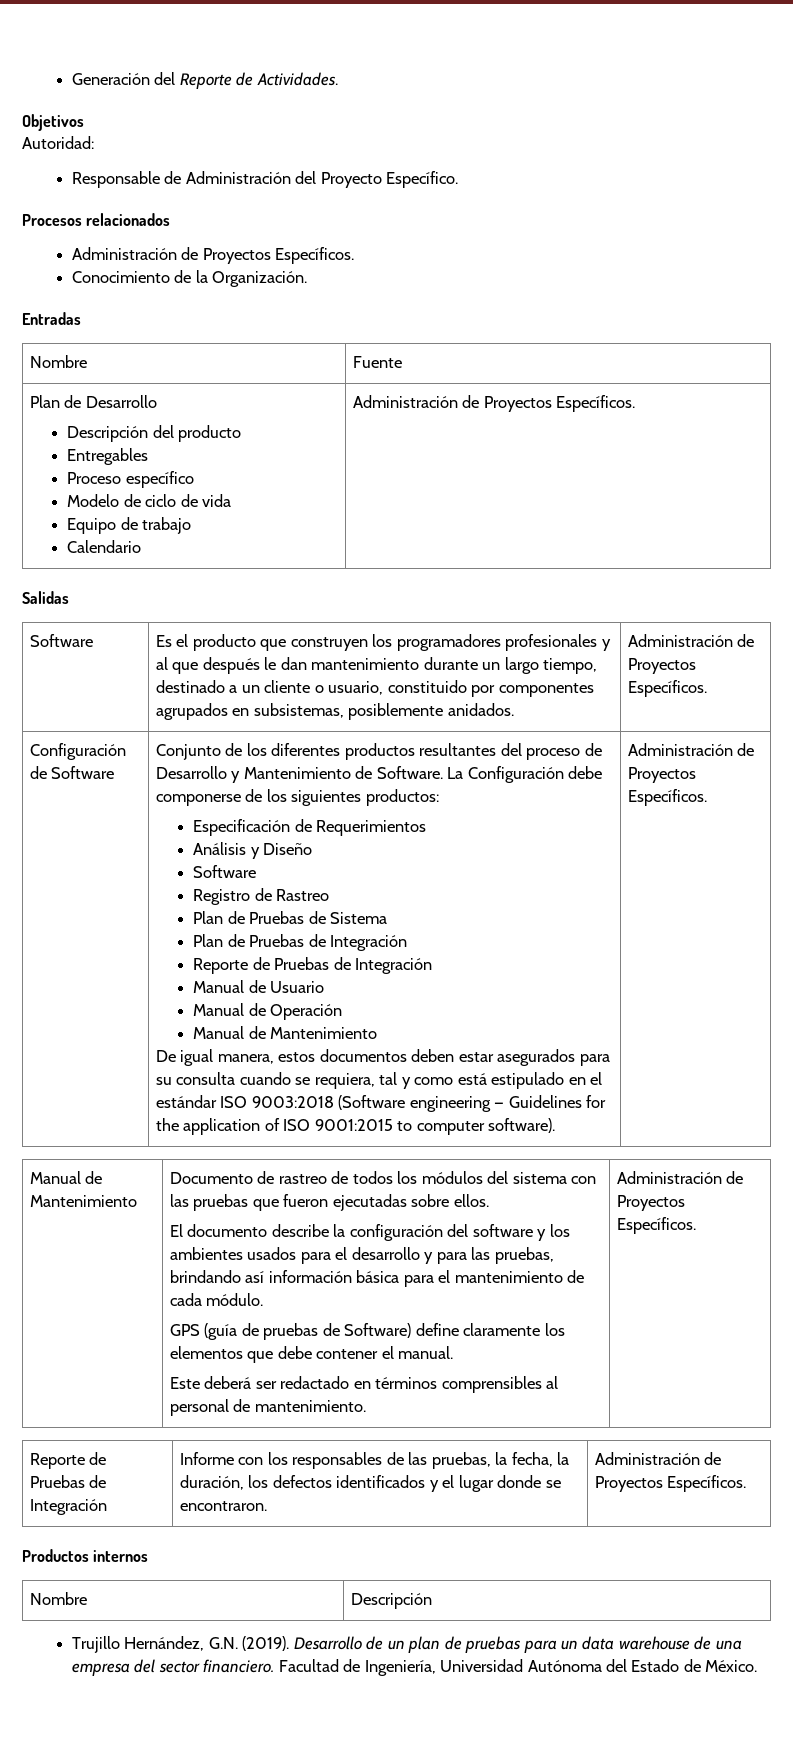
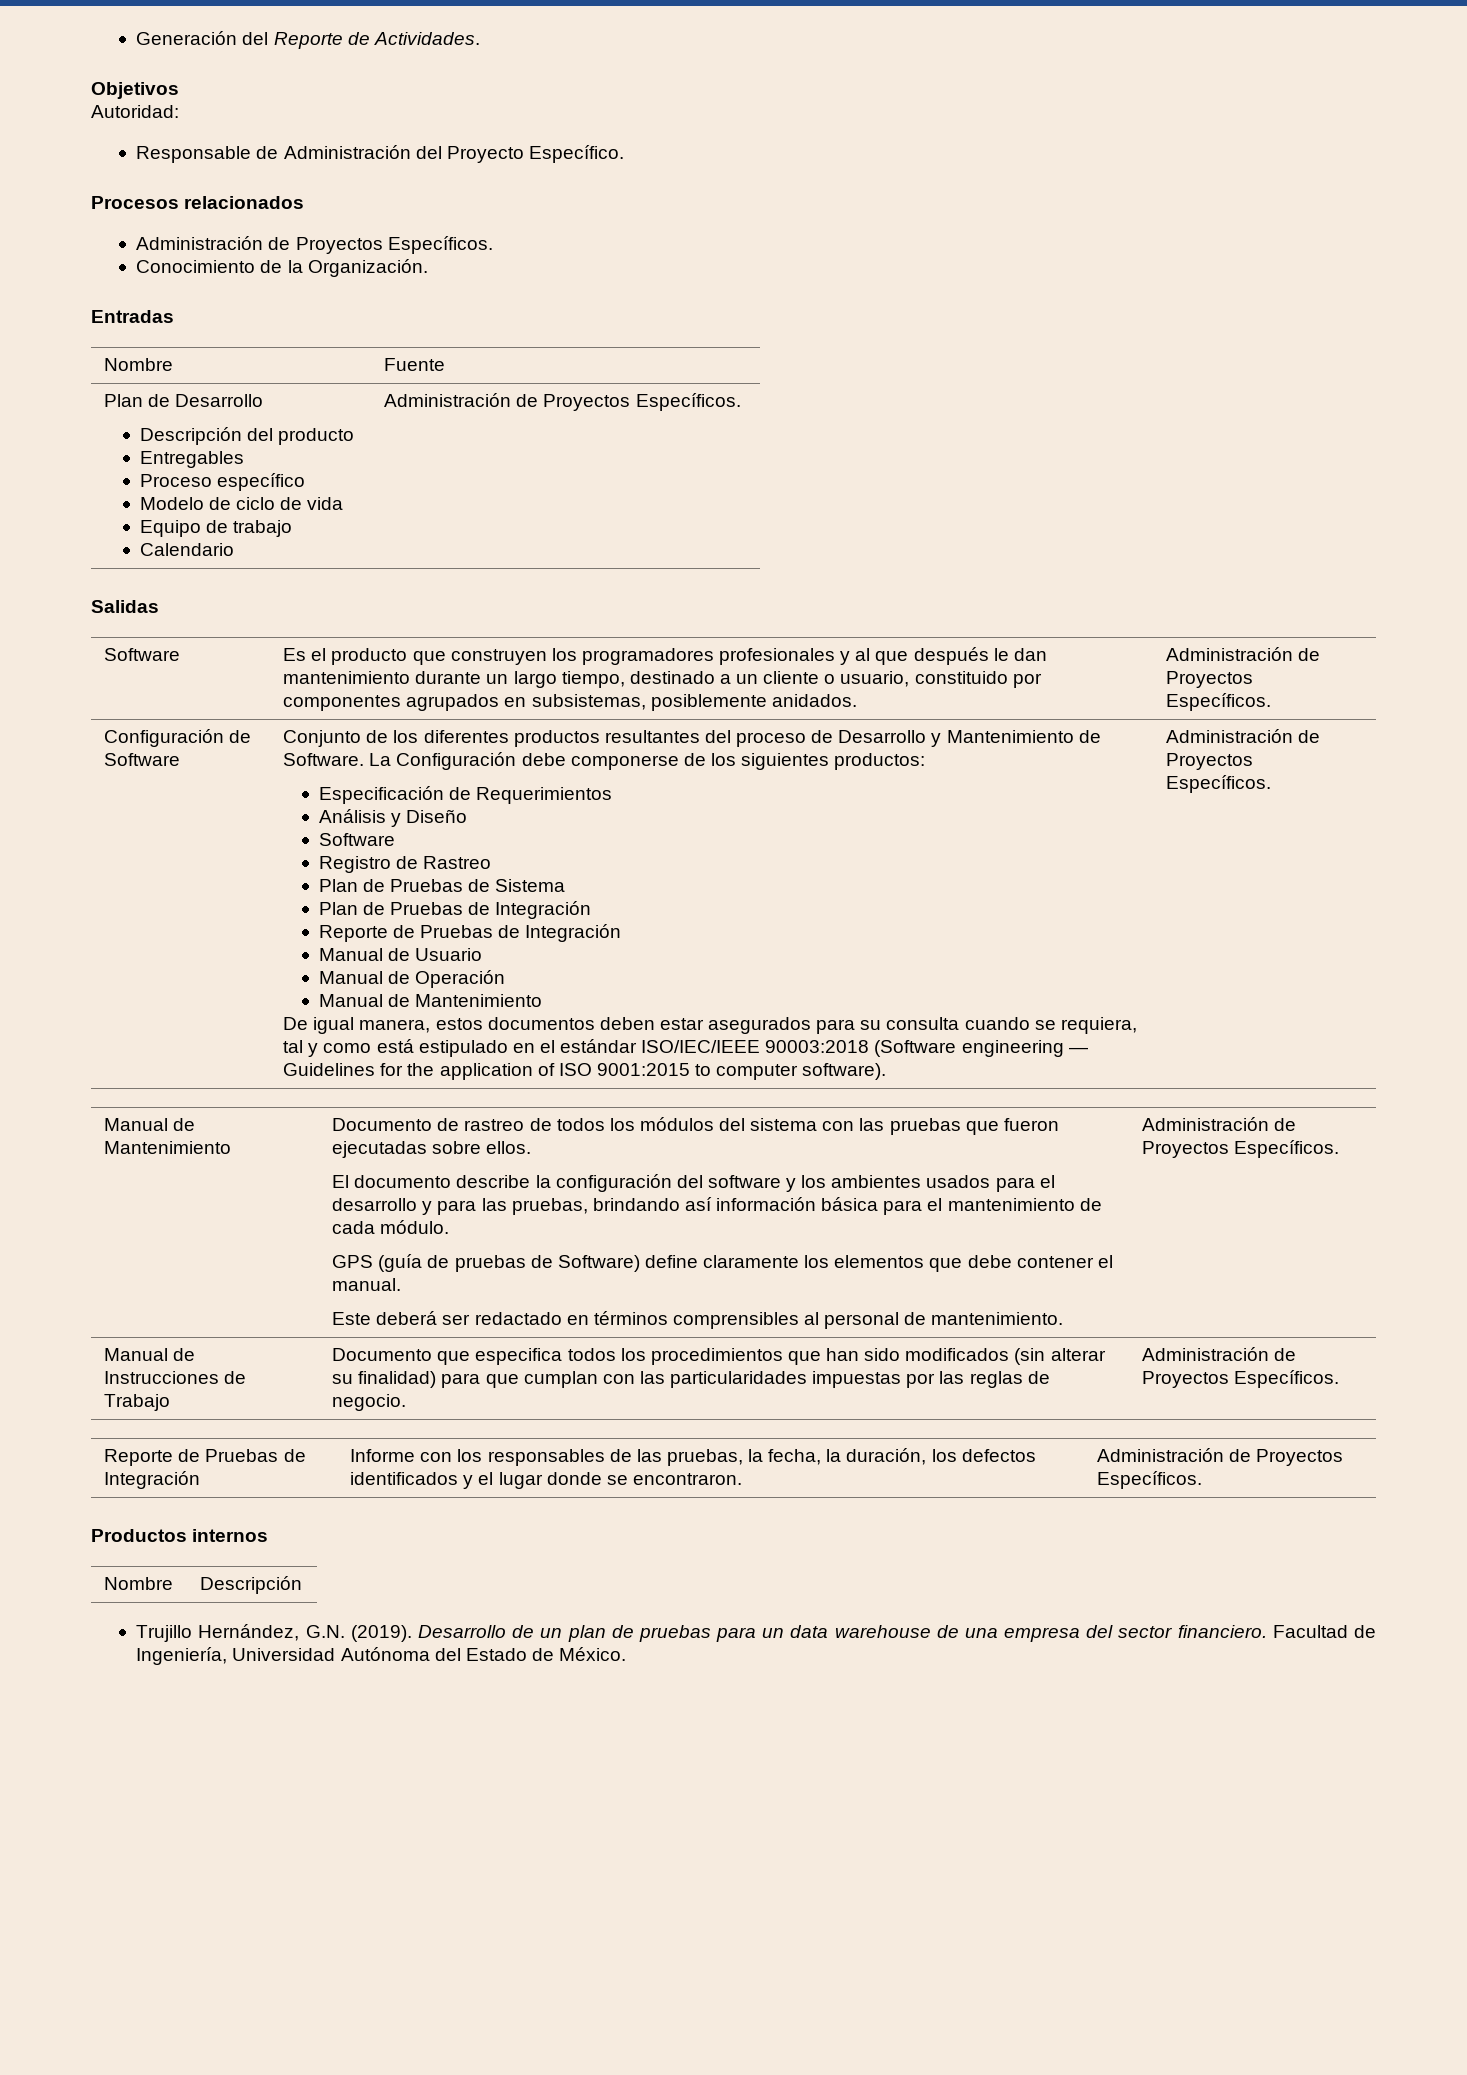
[220,1096,334,1108] ISO 9003:2018 -> [641,1040,870,1053] ISO/IEC/IEEE 90003:2018
(696, 1225) none -> [104,1348,196,1361] [104,1371,247,1384] [104,1394,171,1411] [332,1348,1106,1365] [332,1371,1050,1388] [332,1394,407,1411] [1142,1347,1297,1361] [1142,1370,1340,1388] // Manual de Instrucciones de Trabajo | Documento que especifica todos los procedimientos que han sido modificados (sin alterar su finalidad) para que cumplan con las particularidades impuestas por las reglas de negocio. | Administración de Proyectos Específicos.

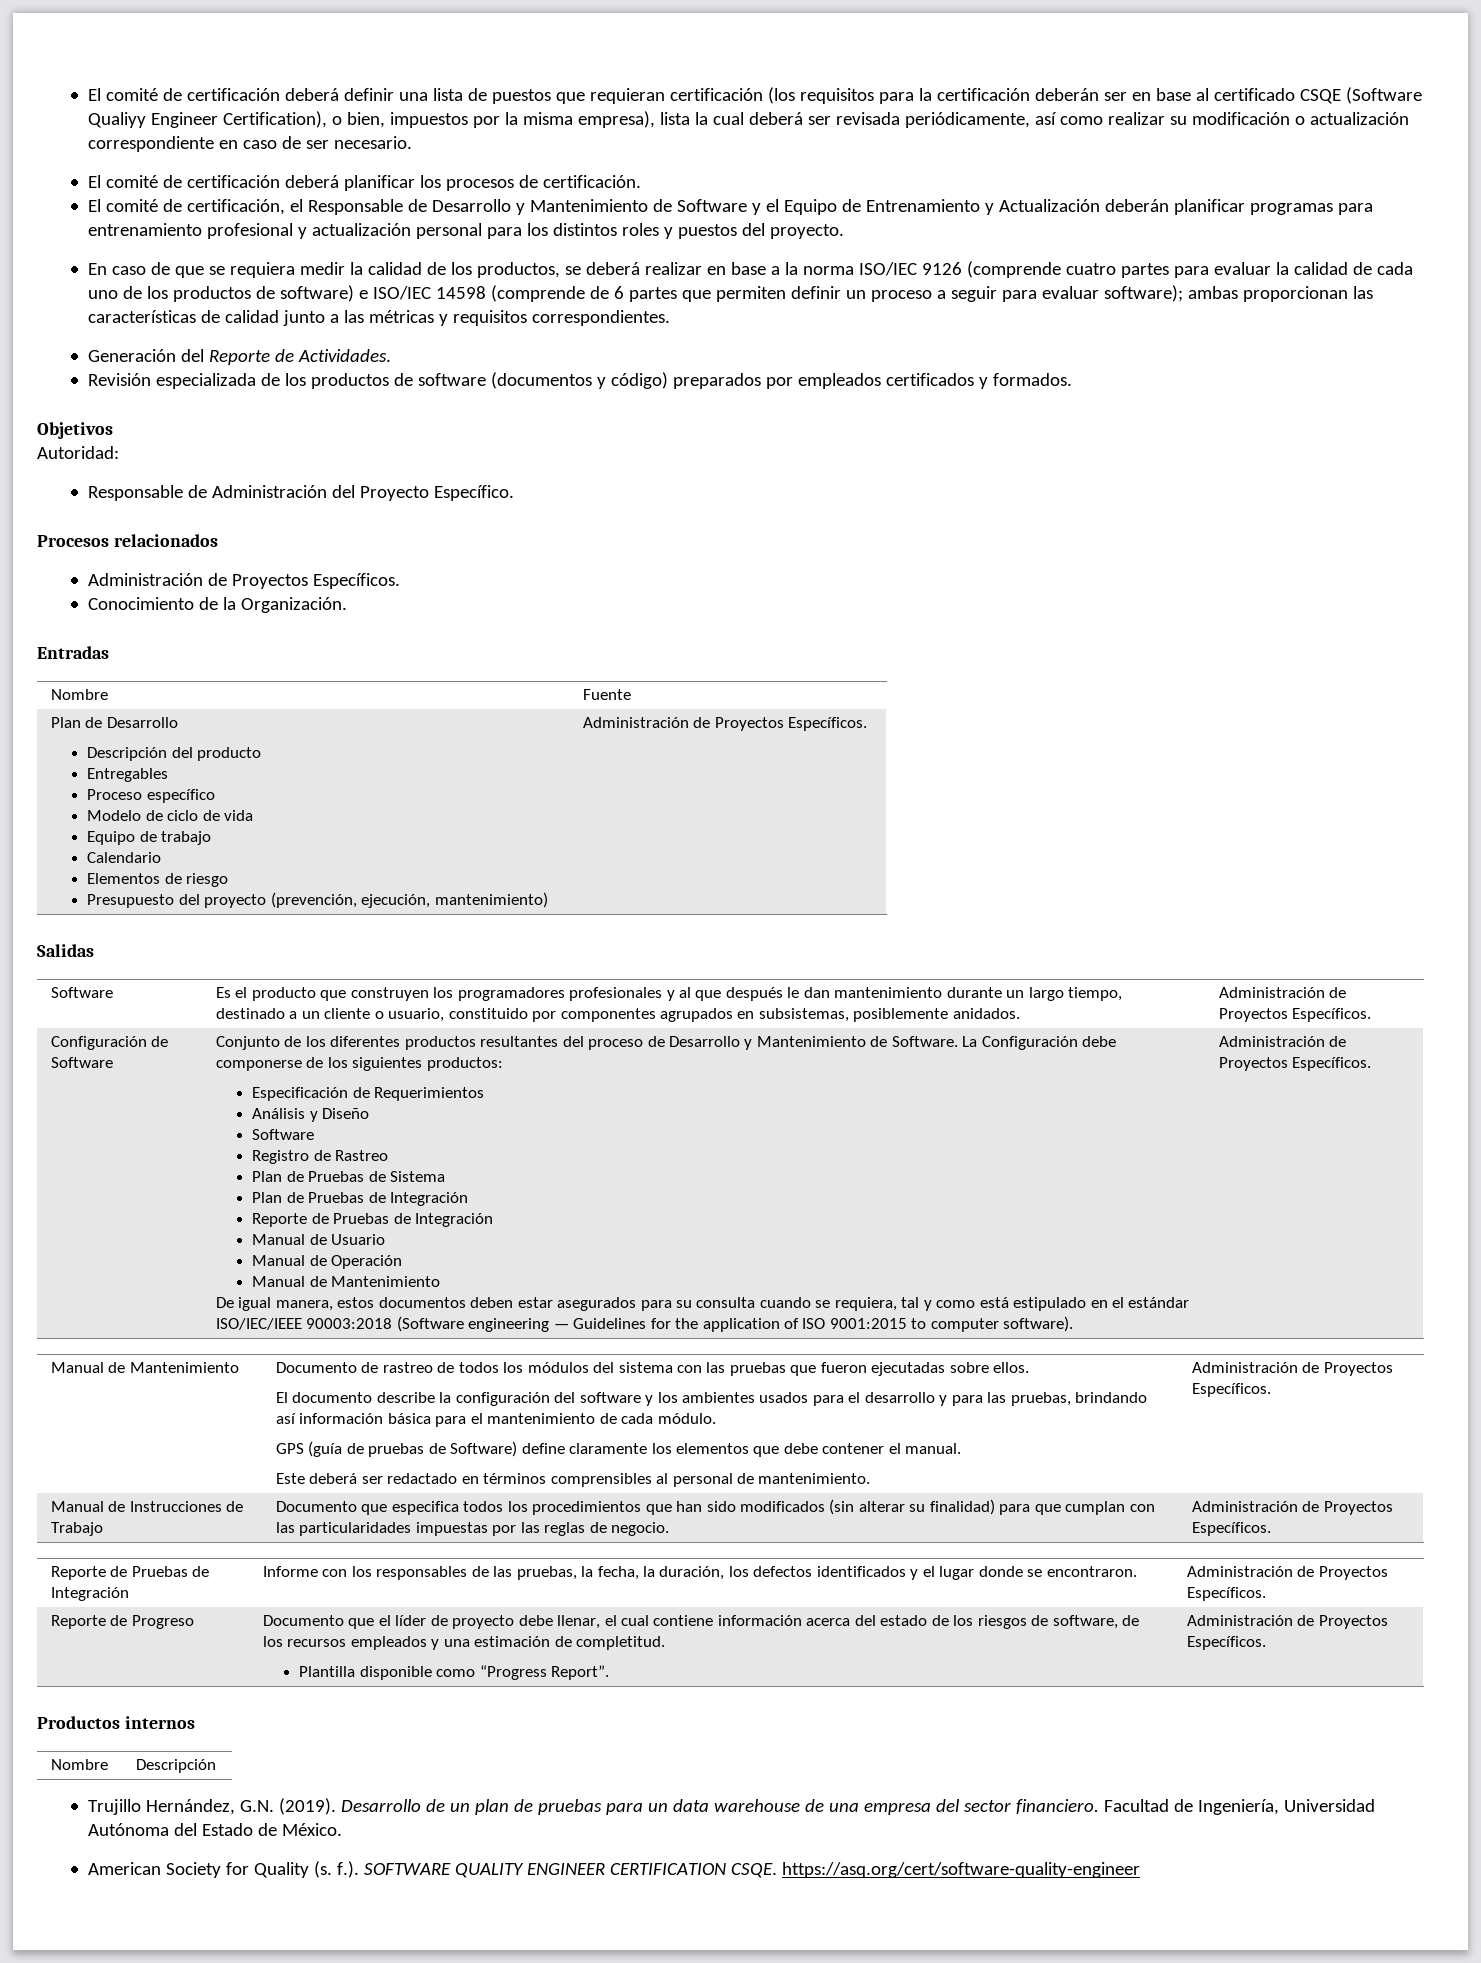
(136, 38) none -> [87,87,1422,104] [87,111,1409,128] [87,136,412,152] [87,175,641,191] [87,199,1373,215] [87,223,844,239] [87,261,1413,278] [87,285,1373,302] [87,310,670,326] El comité de certificación deberá definir una lista de puestos que requieran certificación (los requisitos para la certificación deberán ser en base al certificado CSQE (Software Qualiyy Engineer Certification), o bien, impuestos por la misma empresa), lista la cual deberá ser revisada periódicamente, así como realizar su modificación o actualización correspondiente en caso de ser necesario. // El comité de certificación deberá planificar los procesos de certificación. // El comité de certificación, el Responsable de Desarrollo y Mantenimiento de Software y el Equipo de Entrenamiento y Actualización deberán planificar programas para entrenamiento profesional y actualización personal para los distintos roles y puestos del proyecto. // En caso de que se requiera medir la calidad de los productos, se deberá realizar en base a la norma ISO/IEC 9126 (comprende cuatro partes para evaluar la calidad de cada uno de los productos de software) e ISO/IEC 14598 (comprende de 6 partes que permiten definir un proceso a seguir para evaluar software); ambas proporcionan las características de calidad junto a las métricas y requisitos correspondientes. //
(480, 38) none -> [87,372,1072,389] // Revisión especializada de los productos de software (documentos y código) preparados por empleados certificados y formados.
(234, 549) none -> [87,873,229,887] [87,892,548,908] // Elementos de riesgo // Presupuesto del proyecto (prevención, ejecución, mantenimiento)
(1203, 1480) none -> [50,1615,194,1629] [262,1615,1140,1629] [262,1636,666,1650] [299,1665,610,1680] [1186,1615,1388,1629] [1186,1636,1266,1650] // Reporte de Progreso | Documento que el líder de proyecto debe llenar, el cual contiene información acerca del estado de los riesgos de software, de los recursos empleados y una estimación de completitud. // Plantilla disponible como “Progress Report”. | Administración de Proyectos Específicos.
(627, 1654) none -> [87,1861,1140,1878] // American Society for Quality (s. f.). SOFTWARE QUALITY ENGINEER CERTIFICATION CSQE. https://asq.org/cert/software-quality-engineer

